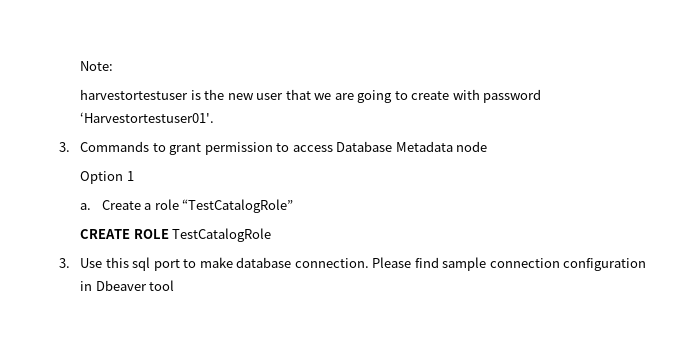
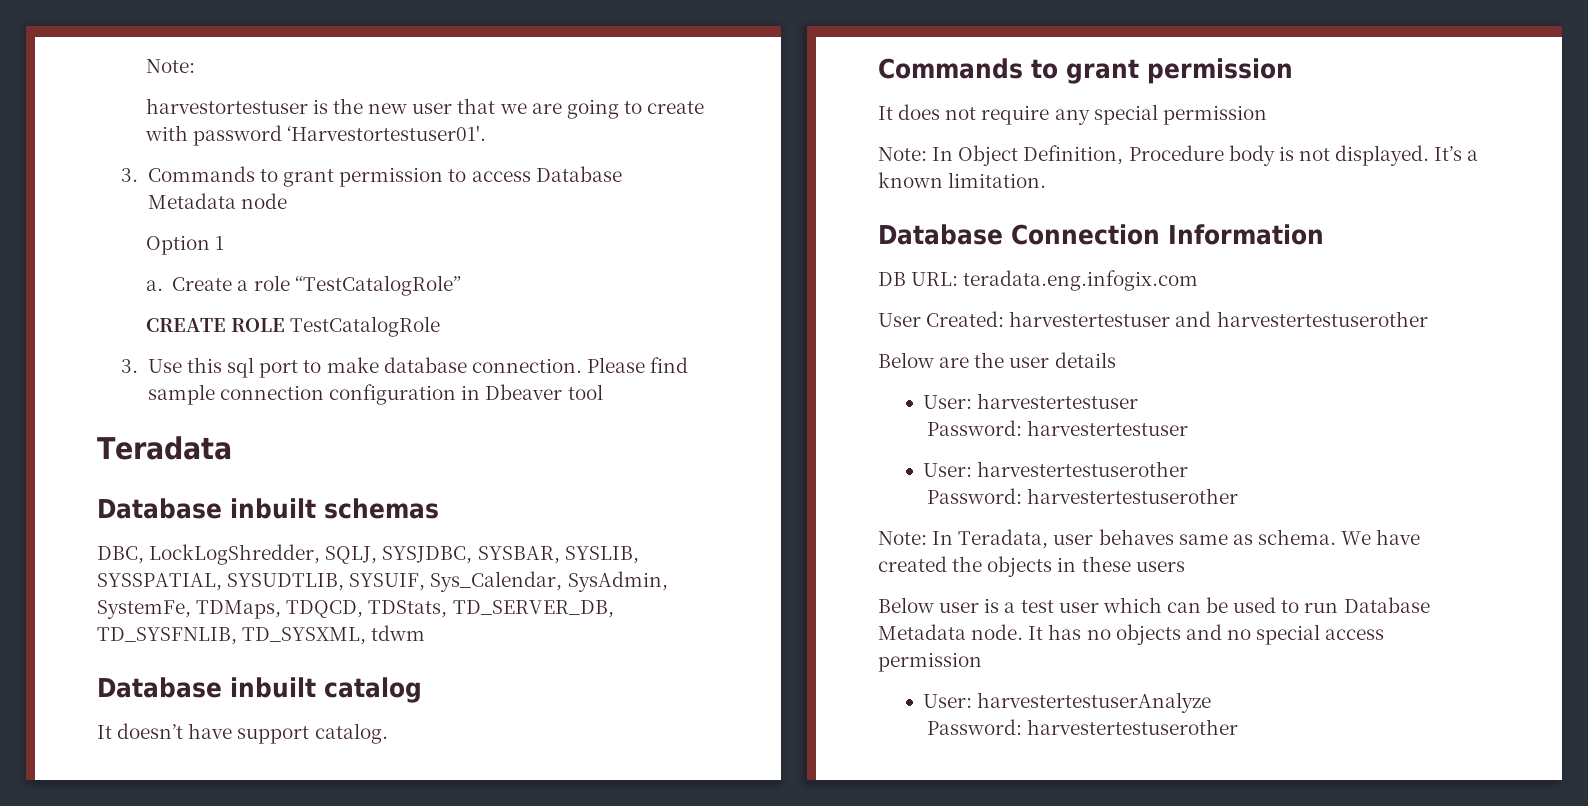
(175, 285) none -> [97,436,232,460] [97,498,439,519] [97,544,639,565] [97,571,668,592] [97,600,614,619] [97,625,426,645] [97,677,422,703] [97,723,388,744] [878,58,1293,84] [878,104,1267,125] [878,145,1479,166] [878,172,1047,188] [878,224,1324,245] [878,270,1199,291] [878,311,1428,327] [878,352,1116,368] [923,393,1139,409] [926,420,1188,436] [923,461,1189,477] [926,488,1238,504] [878,529,1421,549] [878,556,1185,577] [878,597,1430,613] [878,624,1385,645] [878,652,982,672] [923,692,1212,713] [926,719,1238,735] // Teradata // Database inbuilt schemas // DBC, LockLogShredder, SQLJ, SYSJDBC, SYSBAR, SYSLIB, SYSSPATIAL, SYSUDTLIB, SYSUIF, Sys_Calendar, SysAdmin, SystemFe, TDMaps, TDQCD, TDStats, TD_SERVER_DB, TD_SYSFNLIB, TD_SYSXML, tdwm // Database inbuilt catalog // It doesn’t have support catalog. // Commands to grant permission // It does not require any special permission // Note: In Object Definition, Procedure body is not displayed. It’s a known limitation. // Database Connection Information // DB URL: teradata.eng.infogix.com // User Created: harvestertestuser and harvestertestuserother // Below are the user details // User: harvestertestuser // Password: harvestertestuser // User: harvestertestuserother // Password: harvestertestuserother // Note: In Teradata, user behaves same as schema. We have created the objects in these users // Below user is a test user which can be used to run Database Metadata node. It has no objects and no special access permission // User: harvestertestuserAnalyze // Password: harvestertestuserother

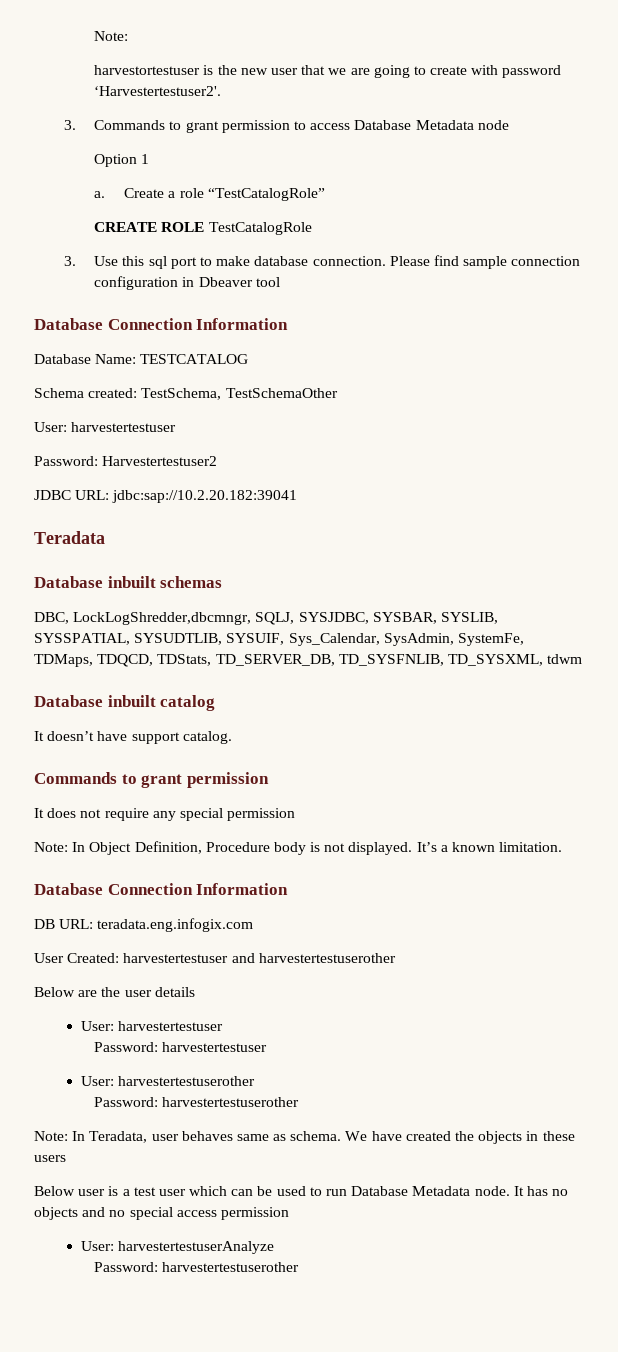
[286,125,486,141] ‘Harvestortestuser01'. -> [94,86,222,96] ‘Harvestertestuser2'.
(603, 392) none -> [34,318,289,330] [34,354,249,364] [34,388,338,400] [34,422,177,432] [34,456,218,466] [34,490,298,503] // Database Connection Information // Database Name: TESTCATALOG // Schema created: TestSchema, TestSchemaOther // User: harvestertestuser // Password: Harvestertestuser2 // JDBC URL: jdbc:sap://10.2.20.182:39041
[149,544,321,565] LockLogShredder, -> [73,612,252,625] LockLogShredder,dbcmngr,

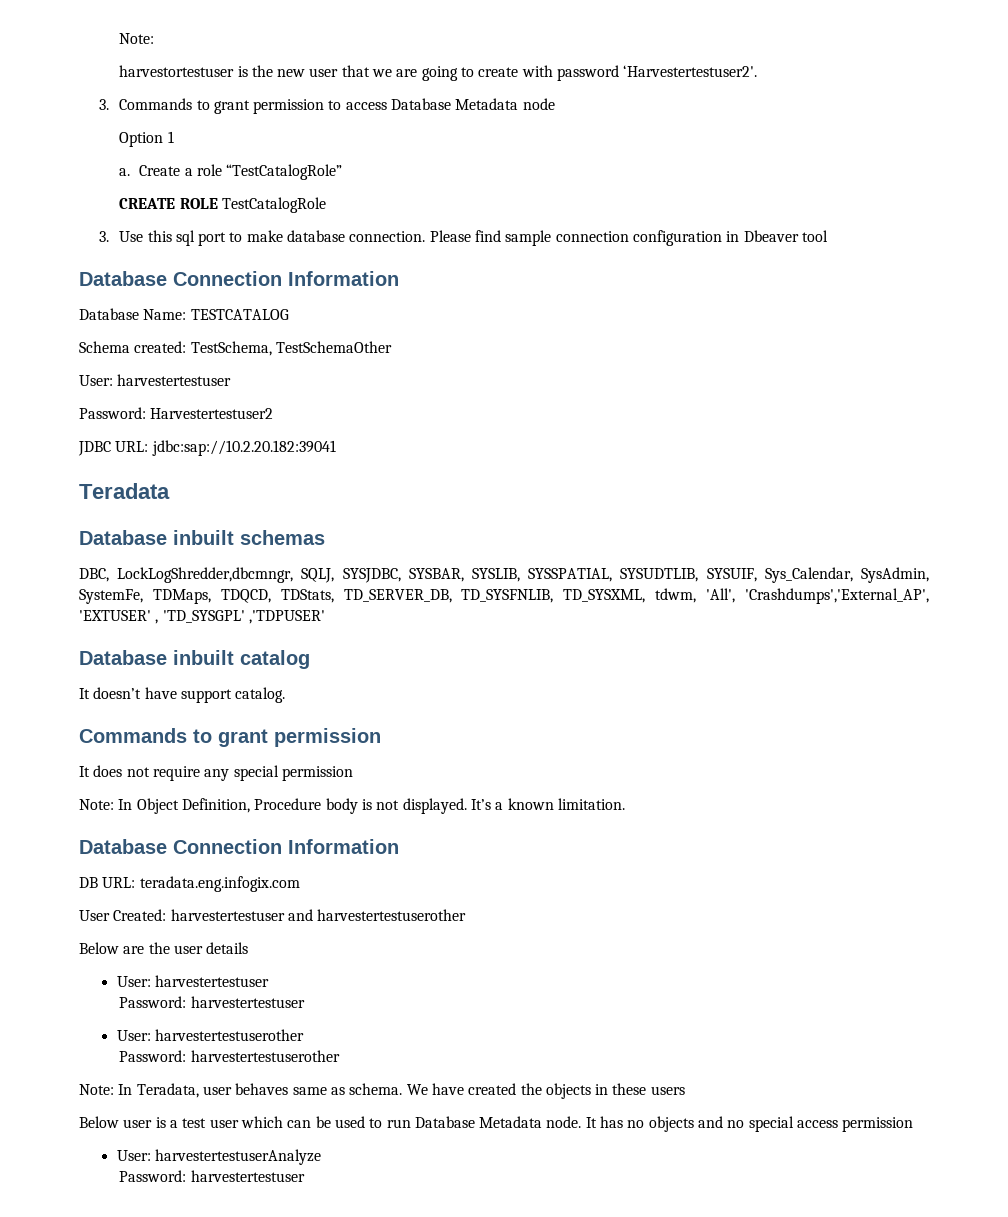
[547,654,583,664] tdwm -> [655,588,930,604] [79,610,325,624] tdwm, 'All', 'Crashdumps','External_AP', 'EXTUSER' , 'TD_SYSGPL' ,'TDPUSER'
[162,1262,300,1272] harvestertestuserother -> [190,1170,305,1182] harvestertestuser

